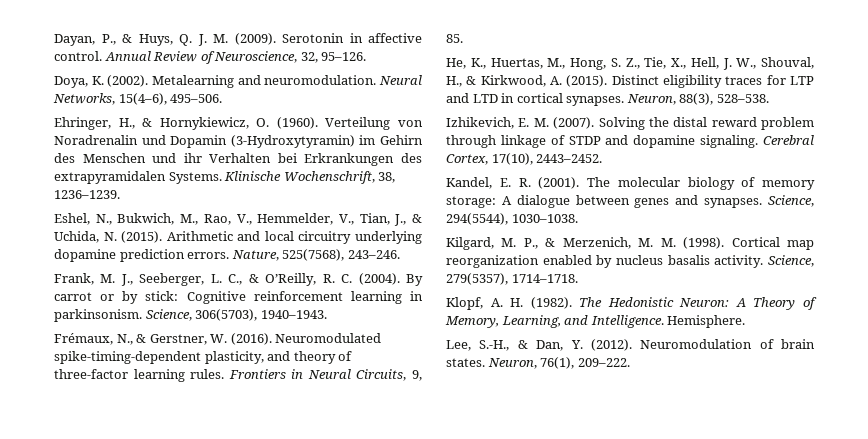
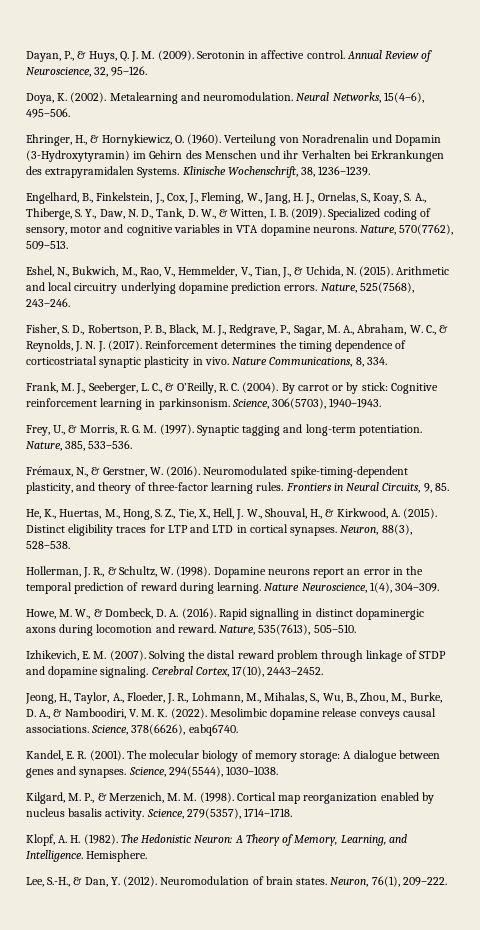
(120, 194) none -> [26,192,426,204] [26,208,431,220] [26,224,454,236] [26,240,68,250] // Engelhard, B., Finkelstein, J., Cox, J., Fleming, W., Jang, H. J., Ornelas, S., Koay, S. A., Thiberge, S. Y., Daw, N. D., Tank, D. W., & Witten, I. B. (2019). Specialized coding of sensory, motor and cognitive variables in VTA dopamine neurons. Nature, 570(7762), 509–513.
(400, 254) none -> [26,324,449,336] [26,340,407,352] [26,356,387,368] // Fisher, S. D., Robertson, P. B., Black, M. J., Redgrave, P., Sagar, M. A., Abraham, W. C., & Reynolds, J. N. J. (2017). Reinforcement determines the timing dependence of corticostriatal synaptic plasticity in vivo. Nature Communications, 8, 334.
(327, 314) none -> [26,424,422,436] [26,440,133,451] // Frey, U., & Morris, R. G. M. (1997). Synaptic tagging and long-term potentiation. Nature, 385, 533–536.
(769, 98) none -> [26,566,424,578] [26,582,440,594] [26,608,424,620] [26,624,356,636] // Hollerman, J. R., & Schultz, W. (1998). Dopamine neurons report an error in the temporal prediction of reward during learning. Nature Neuroscience, 1(4), 304–309. // Howe, M. W., & Dombeck, D. A. (2016). Rapid signalling in distinct dopaminergic axons during locomotion and reward. Nature, 535(7613), 505–510.
(603, 158) none -> [25,692,442,704] [26,708,436,720] [26,724,238,736] // Jeong, H., Taylor, A., Floeder, J. R., Lohmann, M., Mihalas, S., Wu, B., Zhou, M., Burke, D. A., & Namboodiri, V. M. K. (2022). Mesolimbic dopamine release conveys causal associations. Science, 378(6626), eabq6740.

